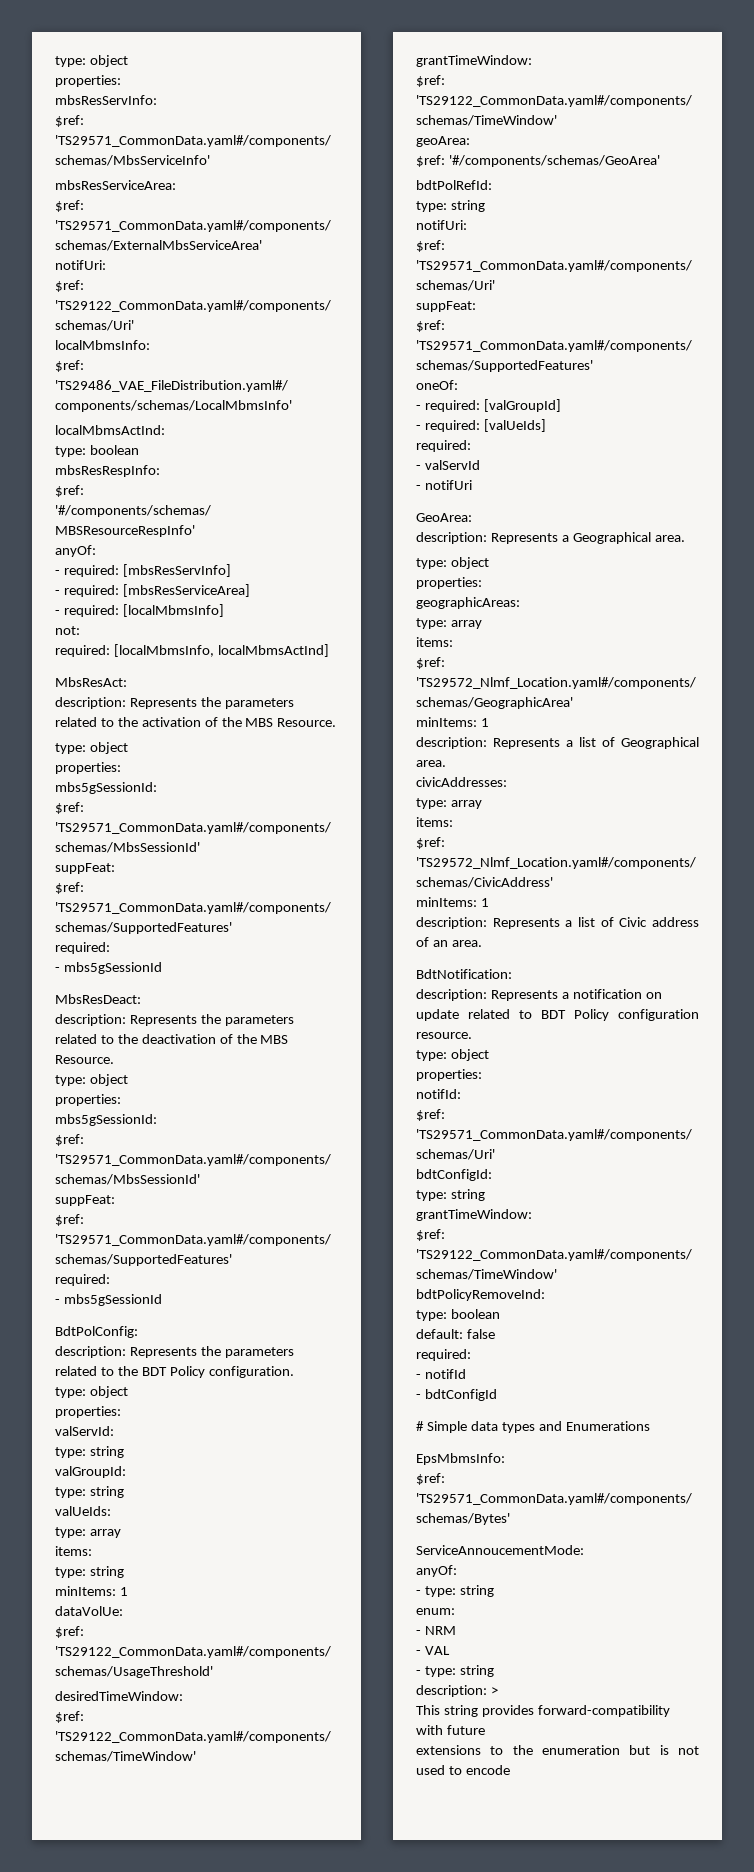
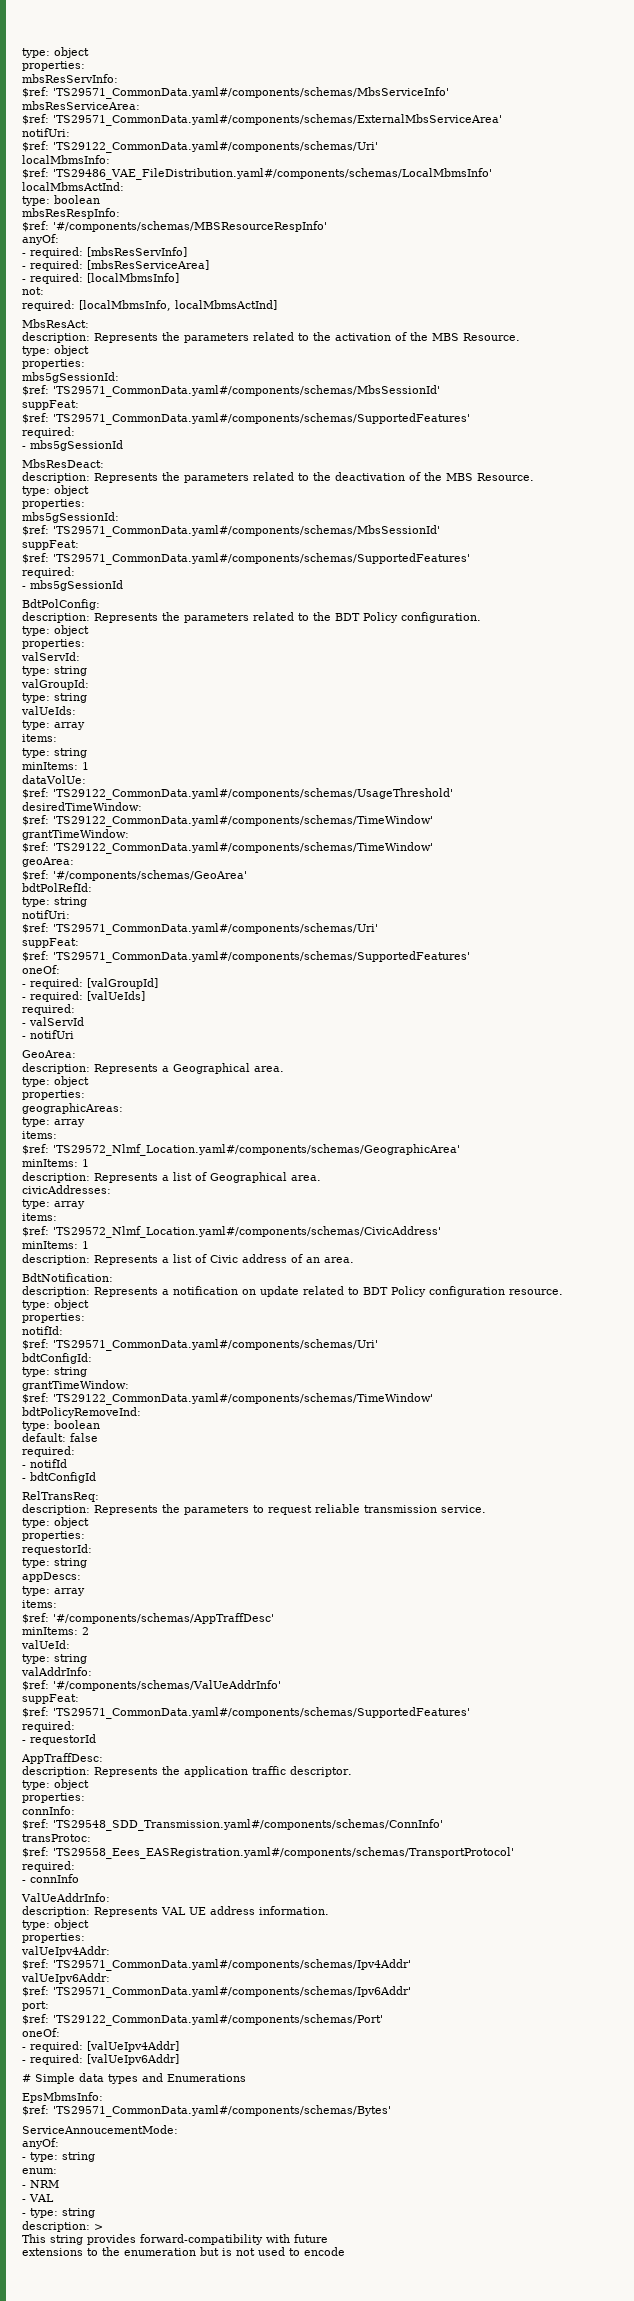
(497, 1395) none -> [22,1491,99,1502] [22,1504,486,1515] [22,1517,89,1528] [22,1531,85,1541] [22,1544,92,1555] [22,1558,87,1568] [22,1572,81,1582] [22,1586,85,1596] [22,1600,57,1608] [22,1613,274,1624] [22,1627,89,1635] [21,1640,70,1649] [22,1654,87,1664] [21,1667,92,1676] [22,1680,281,1691] [22,1694,79,1704] [22,1707,470,1719] [22,1721,75,1732] [22,1734,96,1745] [21,1753,103,1764] [22,1766,352,1777] [22,1779,89,1790] [22,1793,85,1803] [22,1806,75,1815] [22,1819,443,1831] [22,1834,91,1842] [22,1847,514,1859] [22,1861,75,1872] [22,1874,79,1883] [21,1893,110,1902] [22,1906,329,1917] [22,1919,89,1930] [22,1933,85,1943] [21,1946,110,1957] [22,1959,411,1971] [21,1973,110,1984] [22,1986,411,1998] [22,2001,49,2011] [22,2014,383,2026] [22,2028,60,2037] [22,2041,179,2052] [22,2054,179,2065] // RelTransReq: // description: Represents the parameters to request reliable transmission service. // type: object // properties: // requestorId: // type: string // appDescs: // type: array // items: // $ref: '#/components/schemas/AppTraffDesc' // minItems: 2 // valUeId: // type: string // valAddrInfo: // $ref: '#/components/schemas/ValUeAddrInfo' // suppFeat: // $ref: 'TS29571_CommonData.yaml#/components/schemas/SupportedFeatures' // required: // - requestorId // AppTraffDesc: // description: Represents the application traffic descriptor. // type: object // properties: // connInfo: // $ref: 'TS29548_SDD_Transmission.yaml#/components/schemas/ConnInfo' // transProtoc: // $ref: 'TS29558_Eees_EASRegistration.yaml#/components/schemas/TransportProtocol' // required: // - connInfo // ValUeAddrInfo: // description: Represents VAL UE address information. // type: object // properties: // valUeIpv4Addr: // $ref: 'TS29571_CommonData.yaml#/components/schemas/Ipv4Addr' // valUeIpv6Addr: // $ref: 'TS29571_CommonData.yaml#/components/schemas/Ipv6Addr' // port: // $ref: 'TS29122_CommonData.yaml#/components/schemas/Port' // oneOf: // - required: [valUeIpv4Addr] // - required: [valUeIpv6Addr]

